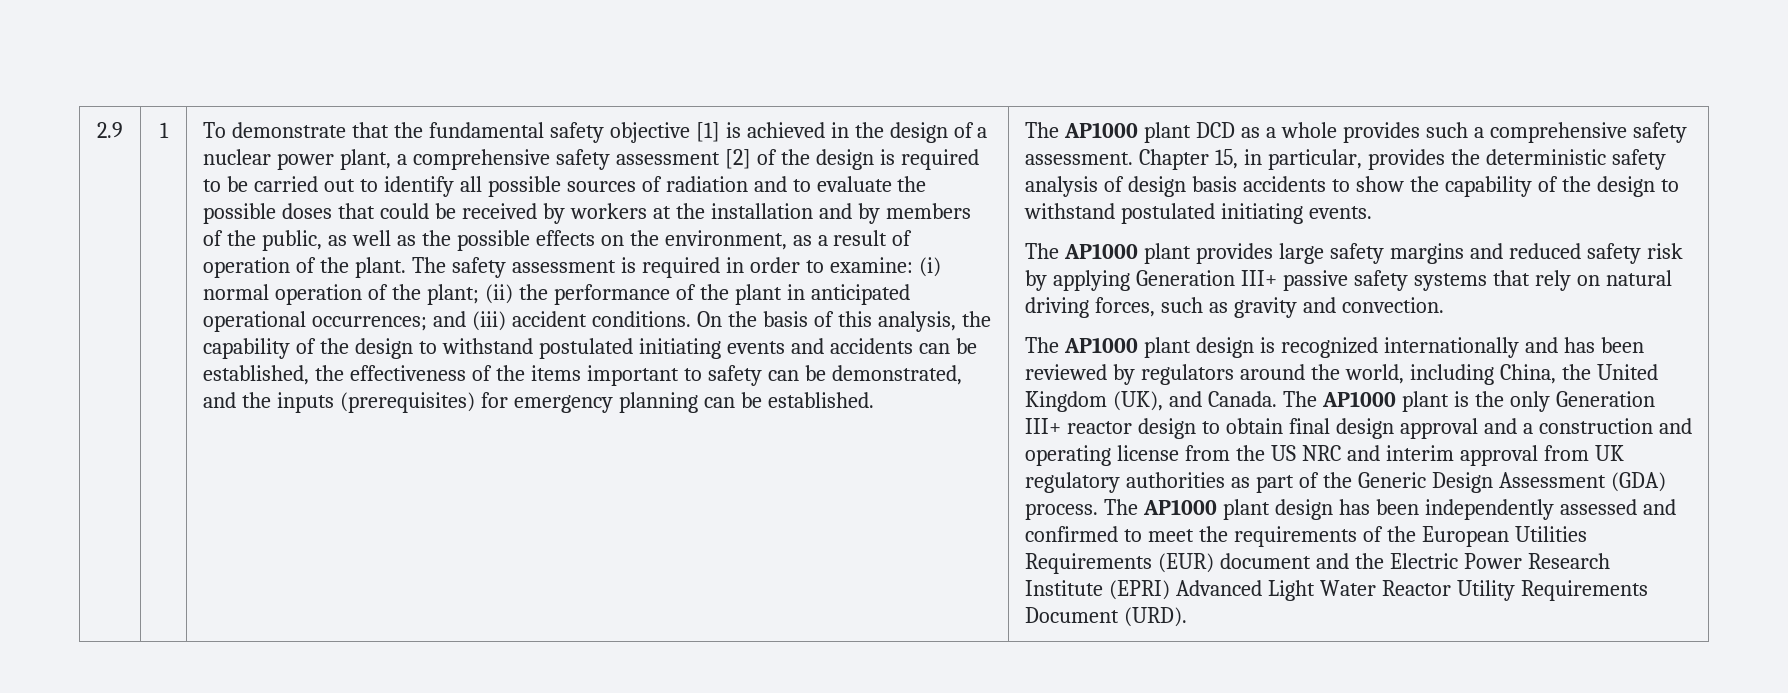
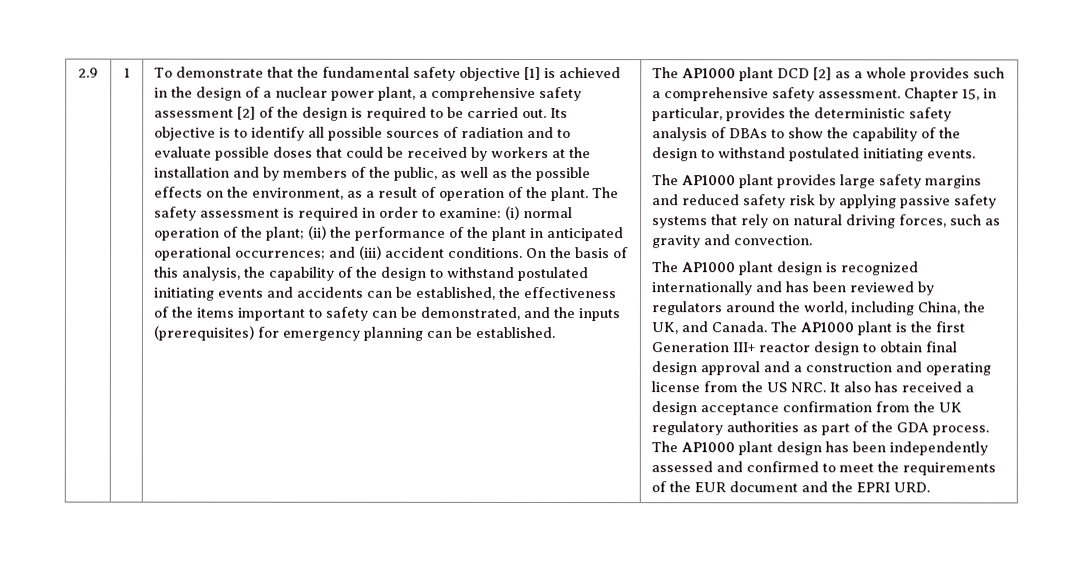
[324,179,356,192] out -> [522,108,569,119] [154,126,232,141] out. Its objective is
[897,176,927,192] the -> (213, 152) none
(1236, 130) none -> [813,67,833,81] [2]
[1128,176,1327,197] design basis accidents -> [729,128,769,139] DBAs
[1136,270,1278,286] Generation III+ -> (898, 201) none
[1596,364,1658,380] [1025,391,1164,412] United Kingdom (UK), -> [651,322,679,335] UK,
[1509,391,1550,412] only -> [935,321,966,333] first
[1301,445,1589,466] NRC and interim approval from -> [790,381,975,393] [651,401,936,416] NRC. It also has received a design acceptance confirmation from the
[1357,472,1666,493] Generic Design Assessment (GDA) -> [896,422,930,433] GDA
[1421,526,1587,547] [1025,553,1610,574] [1025,580,1648,601] [1025,607,1188,627] European Utilities Requirements (EUR) document and the Electric Power Research Institute (EPRI) Advanced Light Water Reactor Utility Requirements Document (URD). -> [694,481,931,493] EUR document and the EPRI URD.

